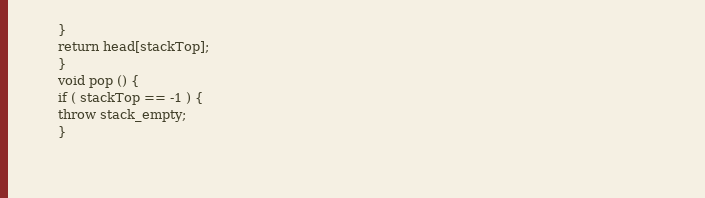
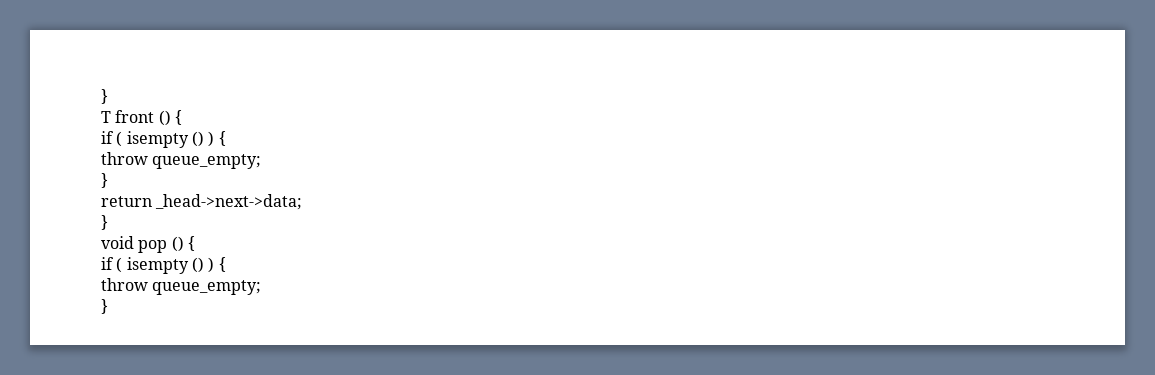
[58,24,66,36] } -> [101,89,108,104] [101,110,182,126] [101,131,226,148] [101,152,262,169] [101,173,108,188] } // T front () { // if ( isempty () ) { // throw queue_empty; // }
[103,41,209,54] head[stackTop]; -> [155,194,303,210] _head->next->data;
[80,92,203,105] [58,109,186,122] stackTop == -1 ) { // throw stack_empty; -> [126,257,226,274] [101,278,262,295] isempty () ) { // throw queue_empty;

